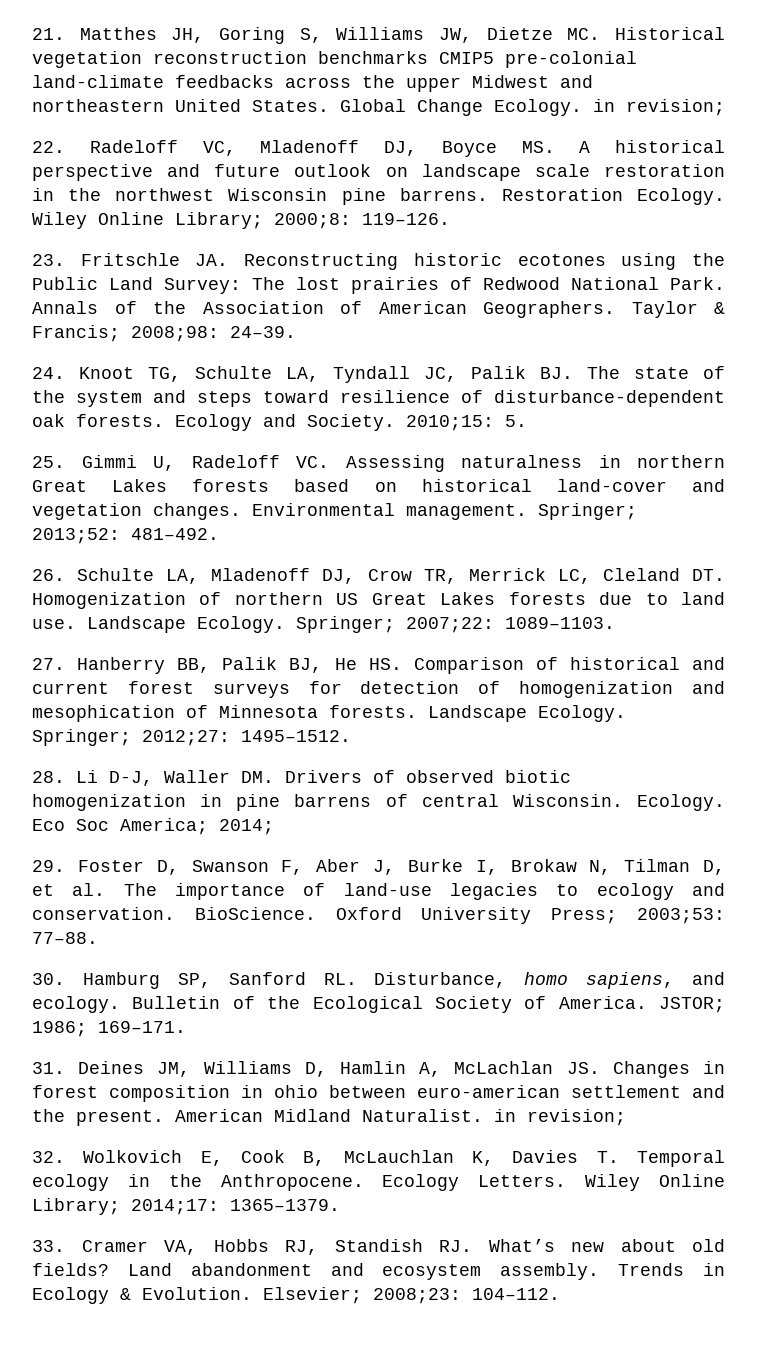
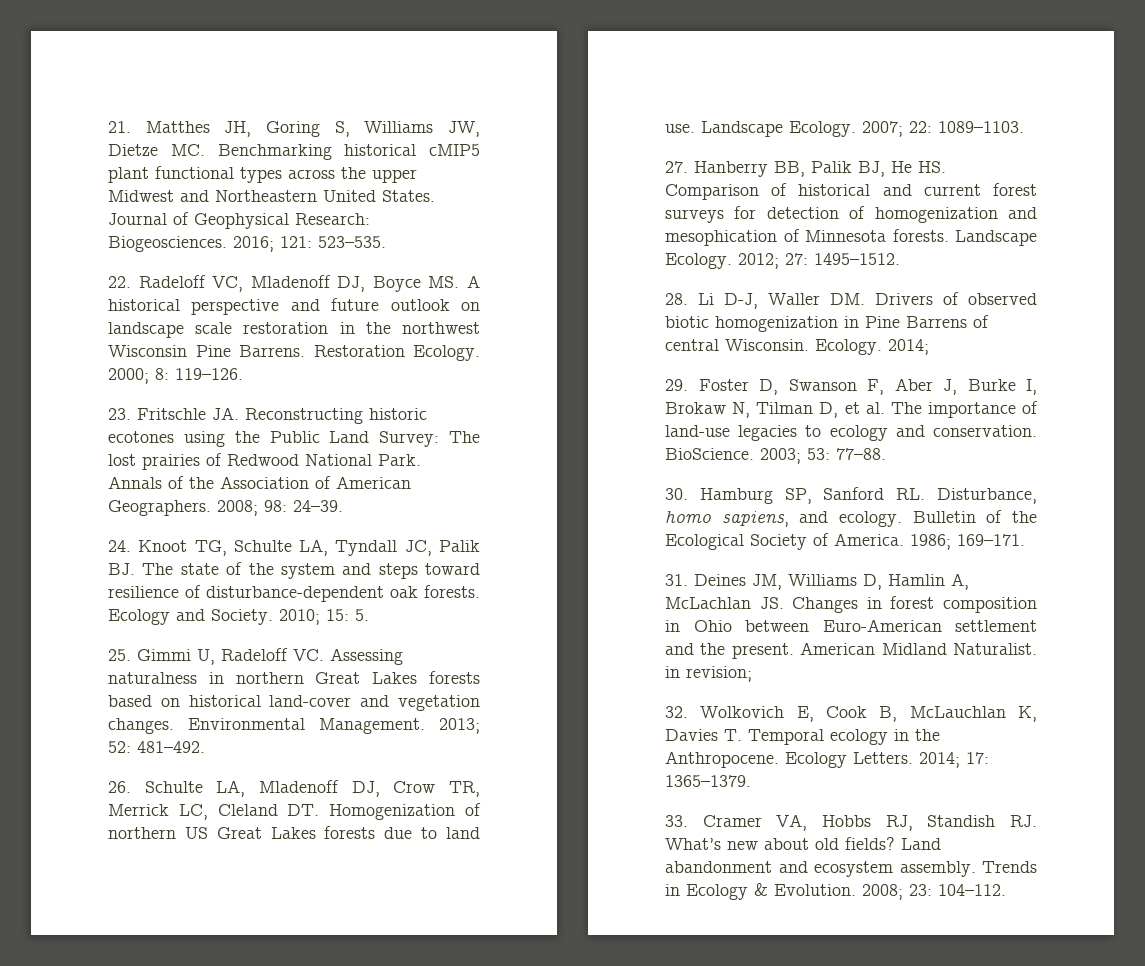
[615,27,725,40] [32,51,637,68] [32,75,274,88] Historical vegetation reconstruction benchmarks CMIP5 pre-colonial land-climate feedbacks -> [217,144,480,160] [108,166,282,183] Benchmarking historical cMIP5 plant functional types
[32,99,164,112] northeastern -> [215,190,317,202] Northeastern
[340,99,725,116] Global Change Ecology. in revision; -> [108,212,370,229] [108,236,386,252] Journal of Geophysical Research: Biogeosciences. 2016; 121: 523–535.
[341,188,725,205] [32,212,351,229] pine barrens. Restoration Ecology. Wiley Online Library; 2000;8: -> [195,345,480,361] [108,368,169,384] Pine Barrens. Restoration Ecology. 2000; 8:
[631,301,725,318] [32,325,219,342] Taylor & Francis; 2008;98: -> [217,500,287,516] 2008; 98:
[406,415,494,431] 2010;15: -> [279,609,349,625] 2010; 15:
[406,503,637,520] [32,528,120,544] management. Springer; 2013;52: -> [319,718,480,734] [108,741,131,753] Management. 2013; 52:
[296,616,494,633] Springer; 2007;22: -> [862,121,932,137] 2007; 22:
[32,729,230,746] Springer; 2012;27: -> [738,253,808,269] 2012; 27:
[236,794,372,811] pine barrens -> [865,316,967,328] Pine Barrens
[32,818,208,835] Eco Soc America; -> (882, 347) none
[335,907,725,924] Oxford University Press; 2003;53: -> [760,448,830,464] 2003; 53:
[659,997,725,1013] JSTOR; -> (904, 539) none
[274,1085,560,1098] ohio between euro-american -> [693,619,942,632] Ohio between Euro-American
[585,1174,725,1191] [32,1198,219,1215] Wiley Online Library; 2014;17: -> [919,752,989,768] 2014; 17:
[263,1287,461,1304] Elsevier; 2008;23: -> [862,884,932,900] 2008; 23:

